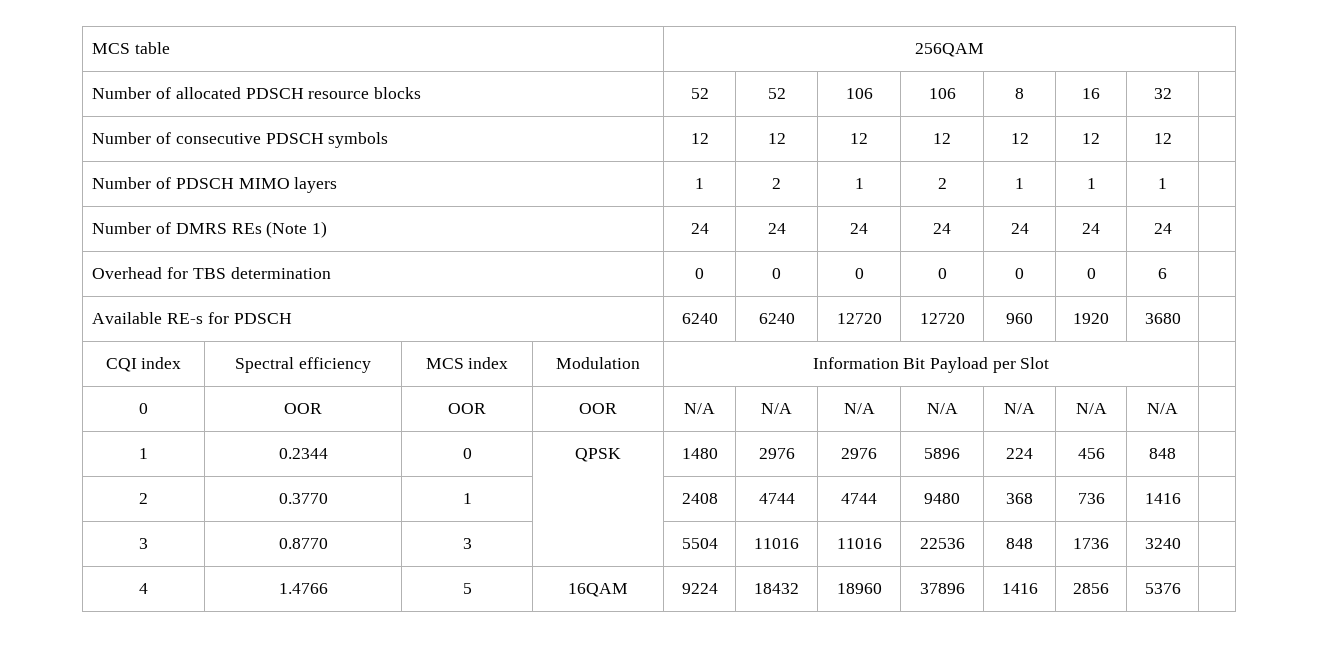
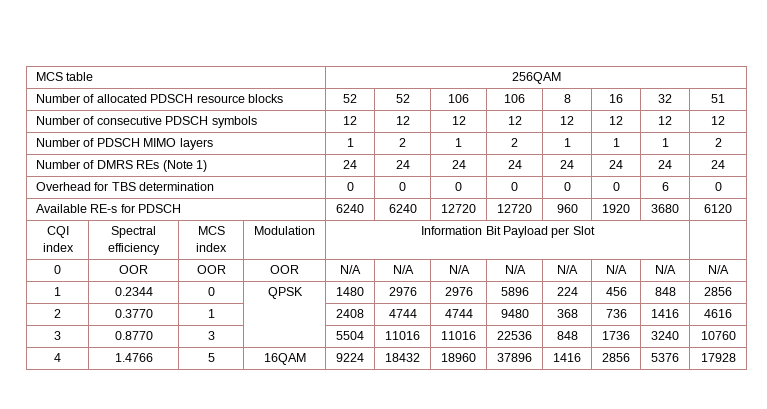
(1172, 93) none -> [711,94,725,103] 51
(1172, 138) none -> [711,116,725,125] 12
(1167, 183) none -> [714,138,722,147] 2
(1172, 228) none -> [711,160,725,169] 24
(1167, 273) none -> [714,182,722,191] 0
(1181, 318) none -> [704,204,732,213] 6120
(1178, 408) none -> [708,265,729,274] N/A
(1176, 453) none -> [704,287,732,296] 2856
(1181, 498) none -> [704,309,732,318] 4616
(1181, 543) none -> [700,331,736,340] 10760
(1181, 588) none -> [700,353,736,362] 17928

